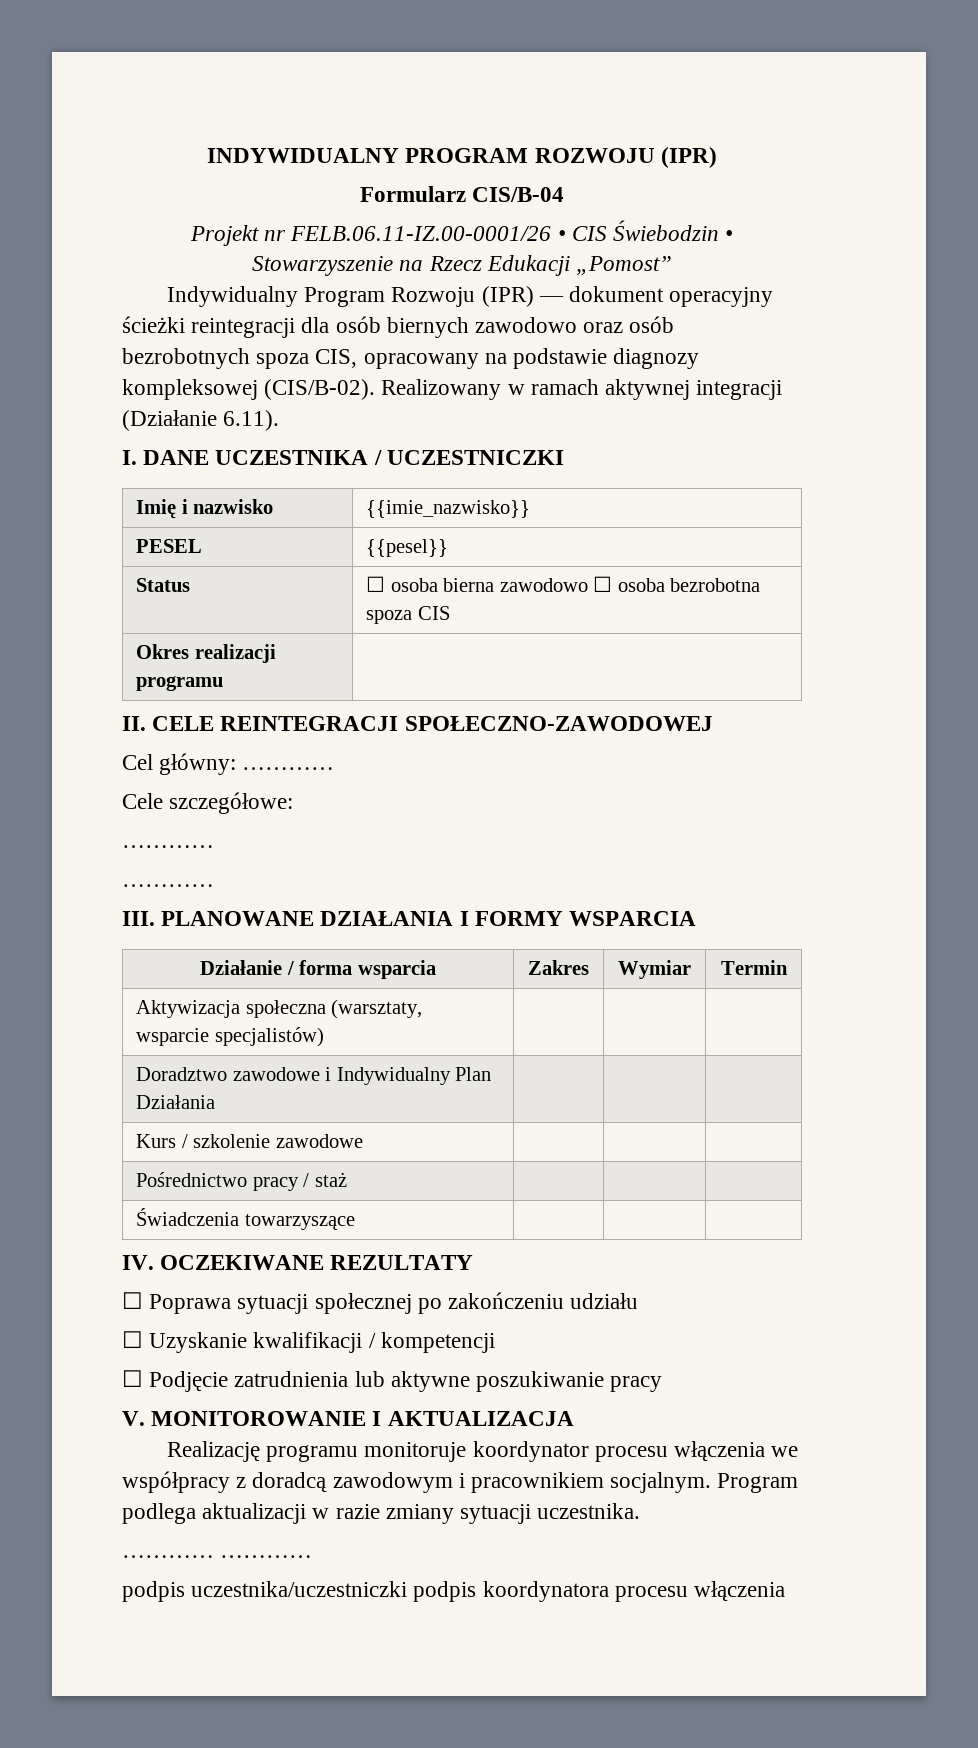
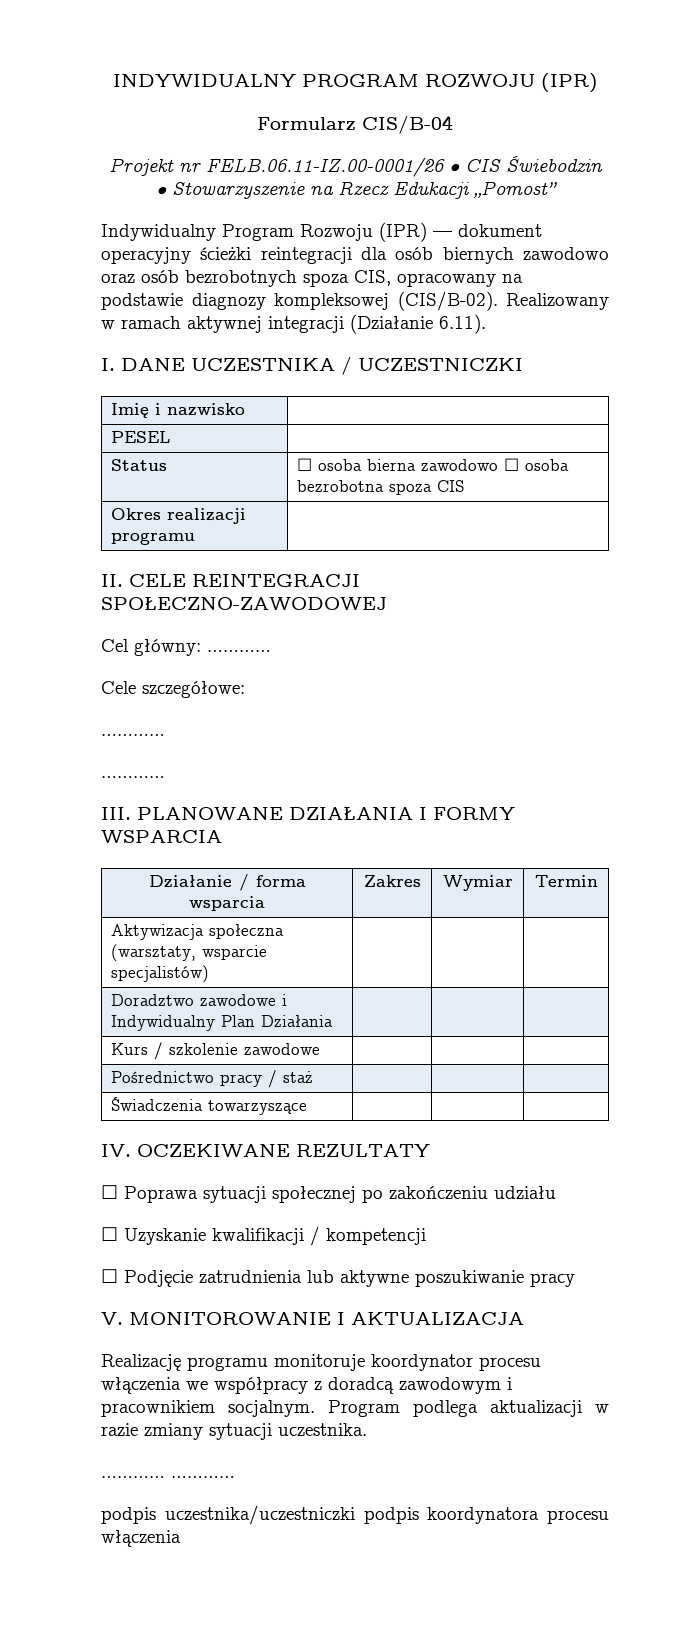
[366,500,531,518] {{imie_nazwisko}} -> (246, 409) none
[366,539,449,557] {{pesel}} -> (171, 437) none

